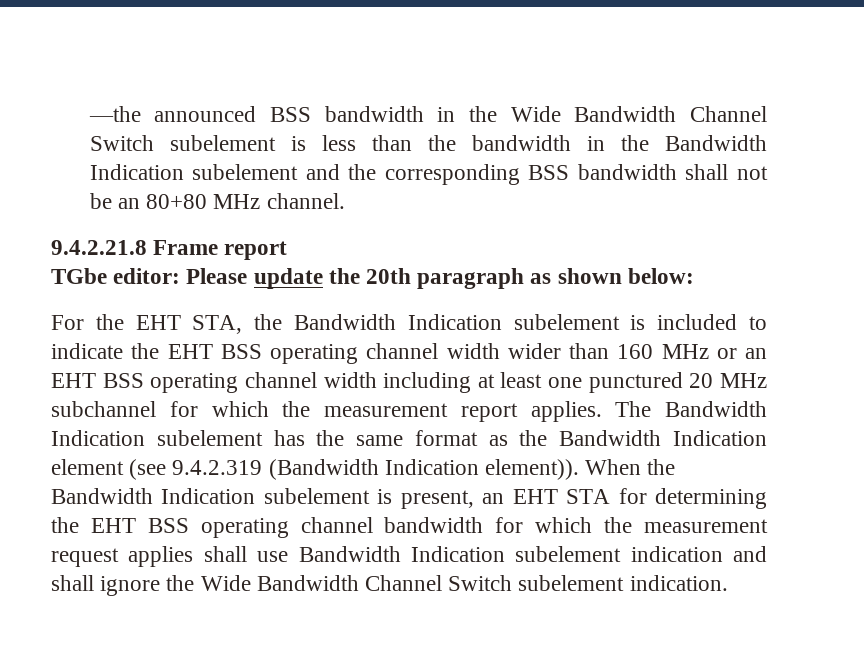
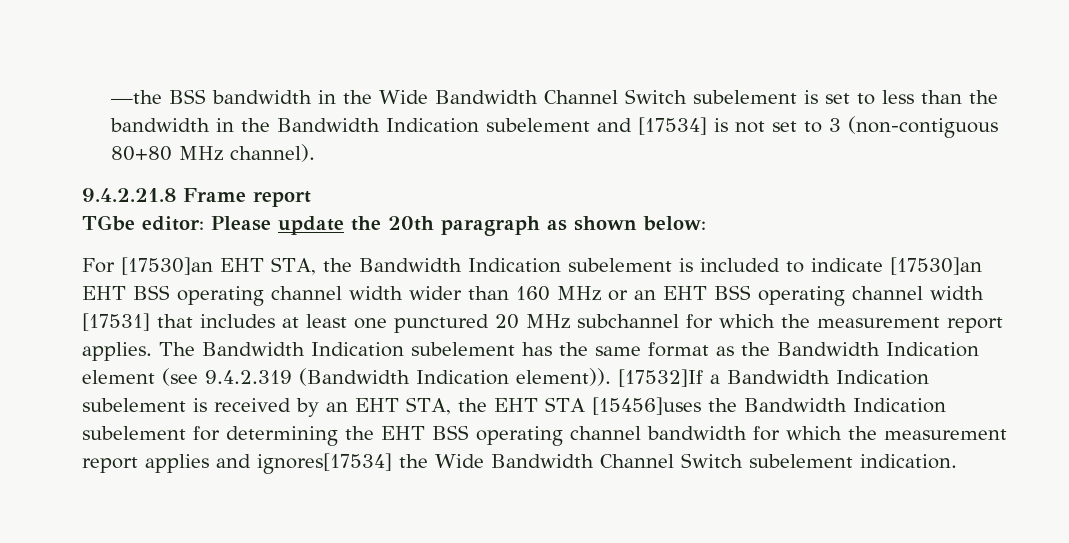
[154,106,257,122] announced -> (162, 97) none
(306, 143) none -> [824,93,875,105] set to
[348,164,768,185] [89,193,140,209] the corresponding BSS bandwidth shall not be an -> [637,116,998,138] [17534] is not set to 3 (non-contiguous
[266,193,345,209] channel. -> [229,144,315,162] channel).
[95,314,124,330] the -> [121,257,213,275] [17530]an
[131,343,160,359] the -> [889,257,982,275] [17530]an
[383,372,472,393] including -> [82,313,275,331] [17531] that includes
[585,459,676,475] [51,488,611,509] When the Bandwidth Indication subelement is present, an EHT STA -> [618,369,929,387] [82,397,946,417] [82,426,186,440] [17532]If a Bandwidth Indication subelement is received by an EHT STA, the EHT STA [15456]uses the Bandwidth Indication subelement
[51,546,767,567] [51,575,161,596] request applies shall use Bandwidth Indication subelement indication and shall ignore -> [82,453,392,474] report applies and ignores[17534]

